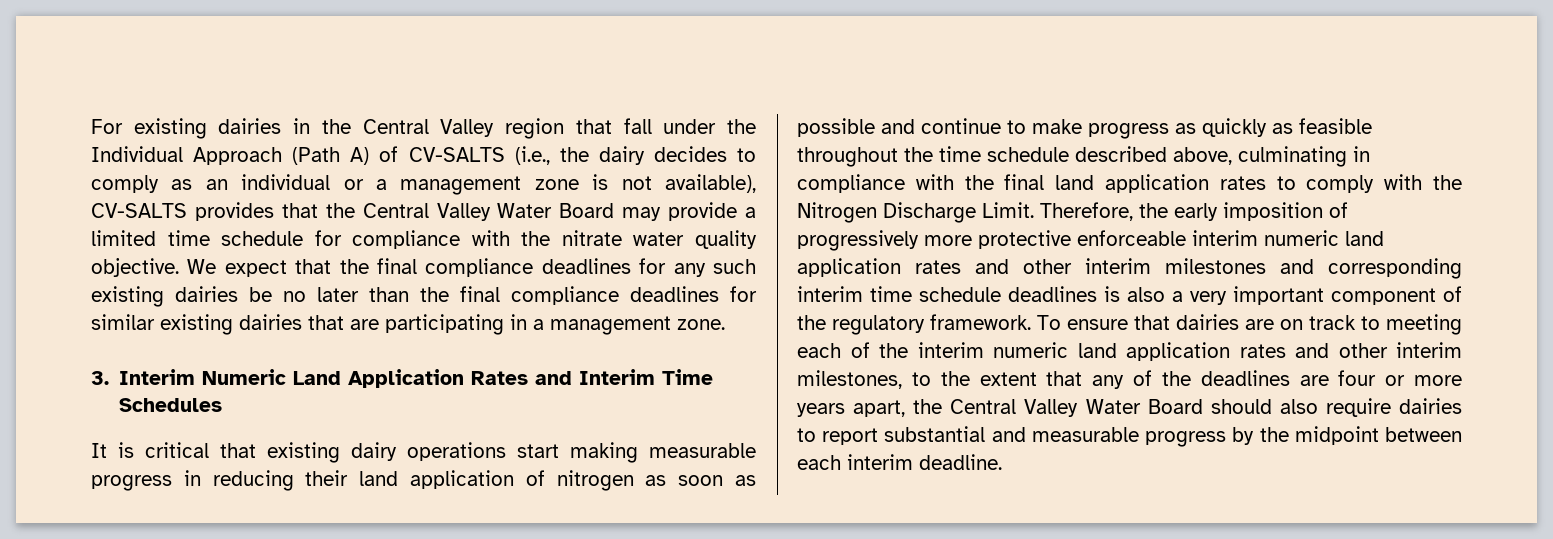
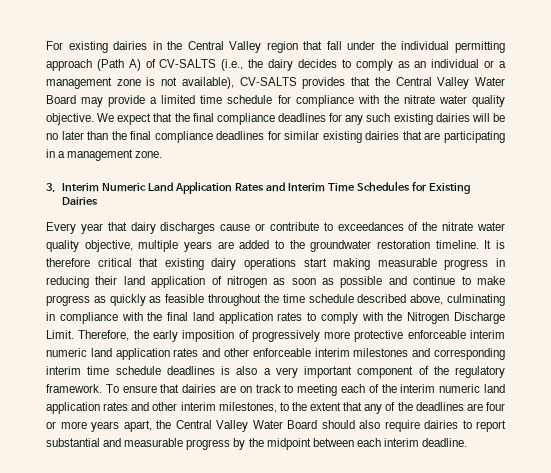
[91,146,283,165] Individual Approach -> [401,41,506,53] [46,59,92,71] individual permitting approach
(238, 294) none -> [471,113,490,122] will
(223, 405) // -> [411,182,470,194] [62,197,99,206] [46,222,506,234] [46,240,479,252] for Existing Dairies // Every year that dairy discharges cause or contribute to exceedances of the nitrate water quality objective, multiple years are added to the groundwater restoration timeline.
(134, 450) none -> [46,258,90,267] therefore
(1072, 266) none -> [252,348,311,357] enforceable

